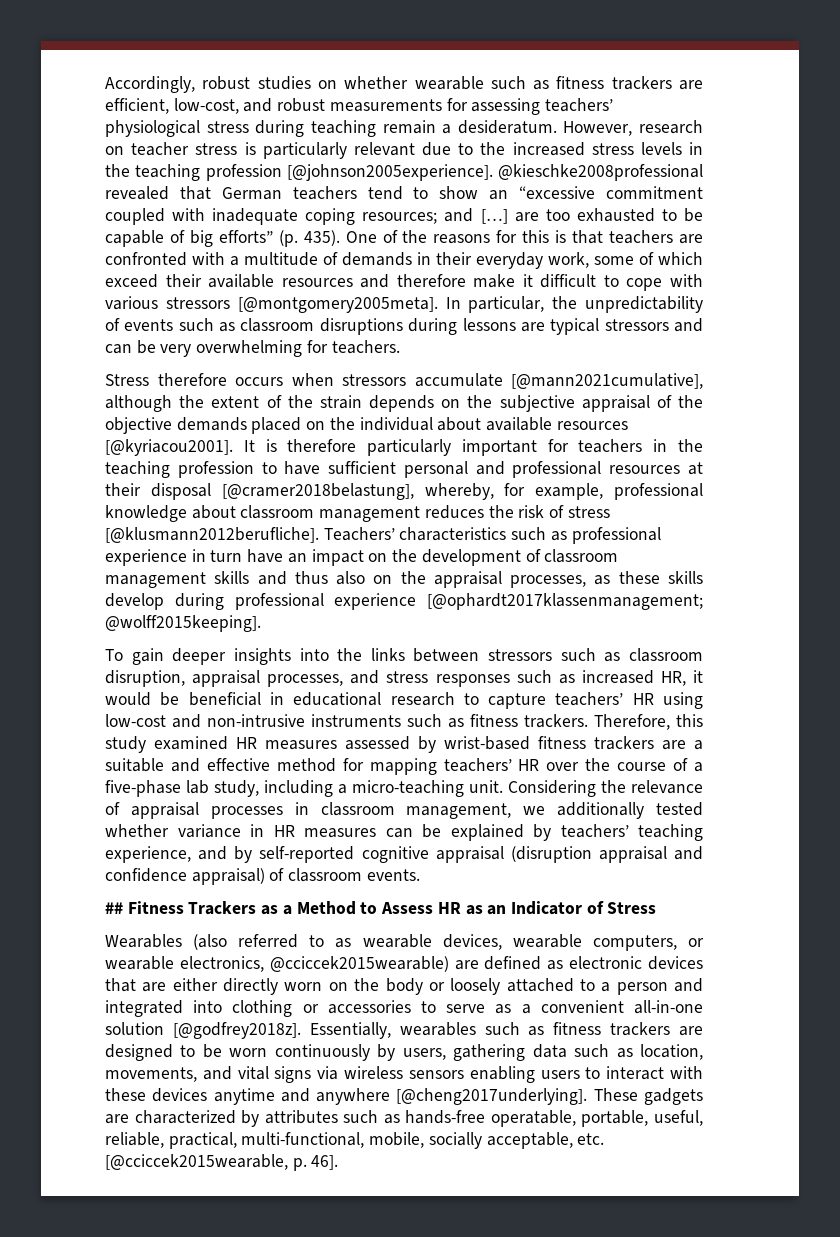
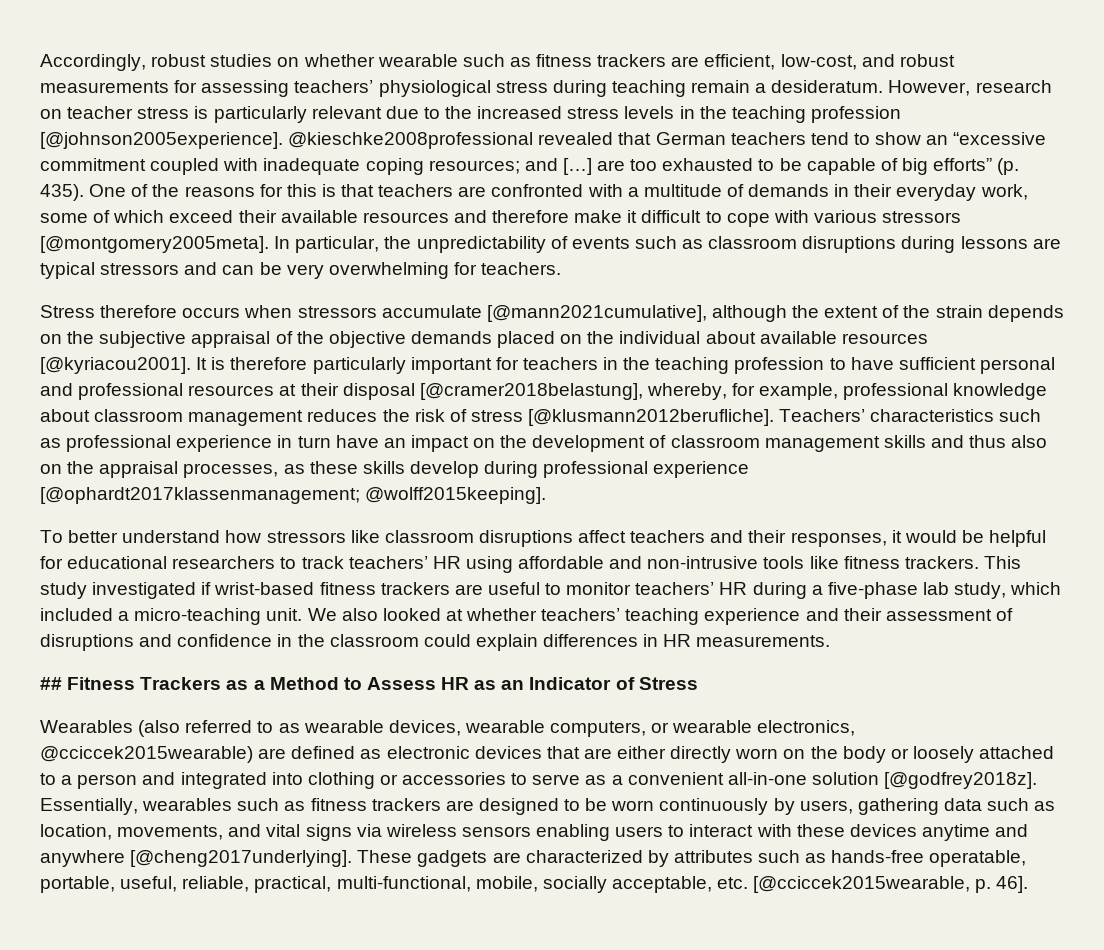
[131,648,703,665] [105,670,704,687] [105,692,547,709] gain deeper insights into the links between stressors such as classroom disruption, appraisal processes, and stress responses such as increased HR, it would be beneficial in educational research to capture -> [68,530,1047,547] [40,556,344,569] better understand how stressors like classroom disruptions affect teachers and their responses, it would be helpful for educational researchers to track
[105,714,166,727] low-cost -> [518,556,605,569] affordable
[311,714,703,730] [105,736,703,753] [105,758,689,775] instruments such as fitness trackers. Therefore, this study examined HR measures assessed by wrist-based fitness trackers are a suitable and effective method for mapping teachers’ HR over the course of -> [763,556,1021,569] [40,582,807,599] tools like fitness trackers. This study investigated if wrist-based fitness trackers are useful to monitor teachers’ HR during
[264,780,333,797] including -> [1010,582,1062,595] [40,608,113,621] which included
[508,780,703,797] [105,802,703,819] [105,824,703,841] [105,846,703,863] [105,868,420,885] Considering the relevance of appraisal processes in classroom management, we additionally tested whether variance in HR measures can be explained by teachers’ teaching experience, and by self-reported cognitive appraisal (disruption appraisal and confidence appraisal) of classroom events. -> [307,608,1013,625] [40,634,831,651] We also looked at whether teachers’ teaching experience and their assessment of disruptions and confidence in the classroom could explain differences in HR measurements.

